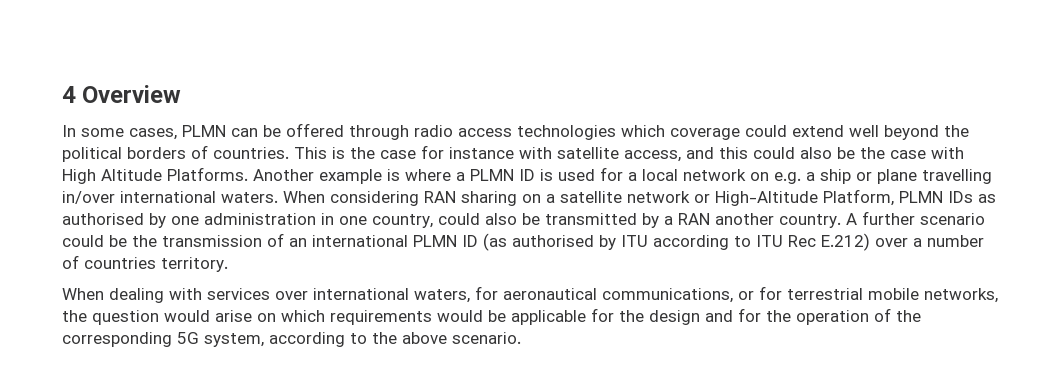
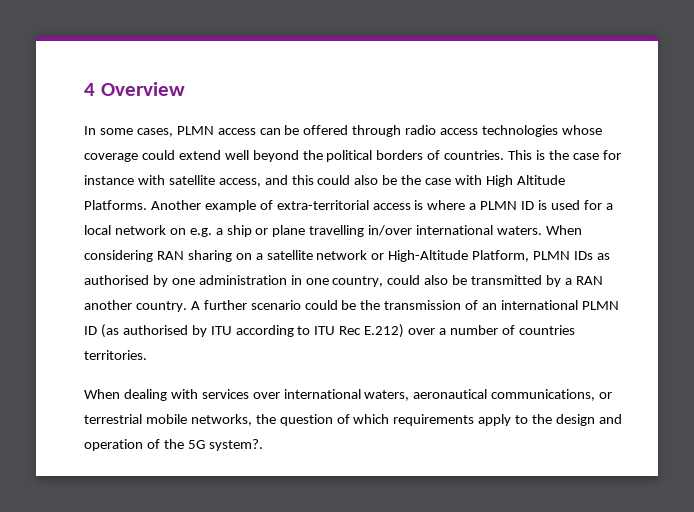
(226, 131) none -> [217,128,256,135] access
[621,125,665,137] which -> [561,125,602,135] whose
(382, 176) none -> [259,200,411,210] of extra-territorial access
[161,257,228,272] territory. -> [84,350,147,360] territories.
[475,286,498,300] for -> (410, 395) none
[759,286,782,300] for -> (613, 395) none
[164,308,614,325] would arise on which requirements would be applicable for -> [336,414,529,426] of which requirements apply to
[738,308,791,322] for the -> (622, 419) none
[62,332,521,347] corresponding 5G system, according to the above scenario. -> [187,439,263,451] 5G system?.

